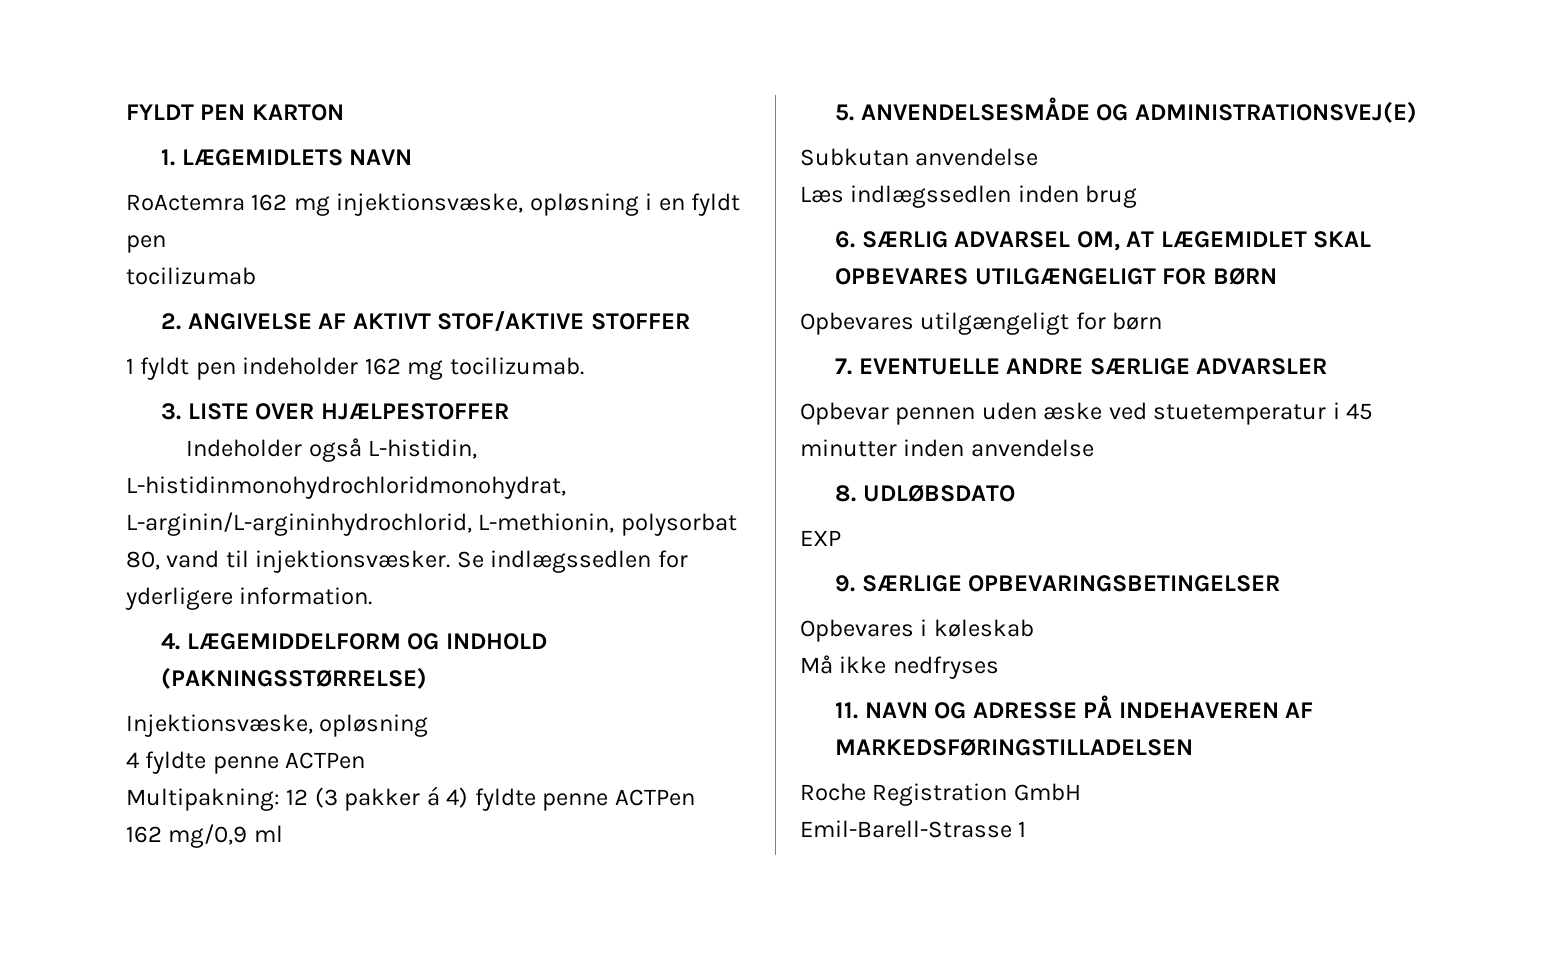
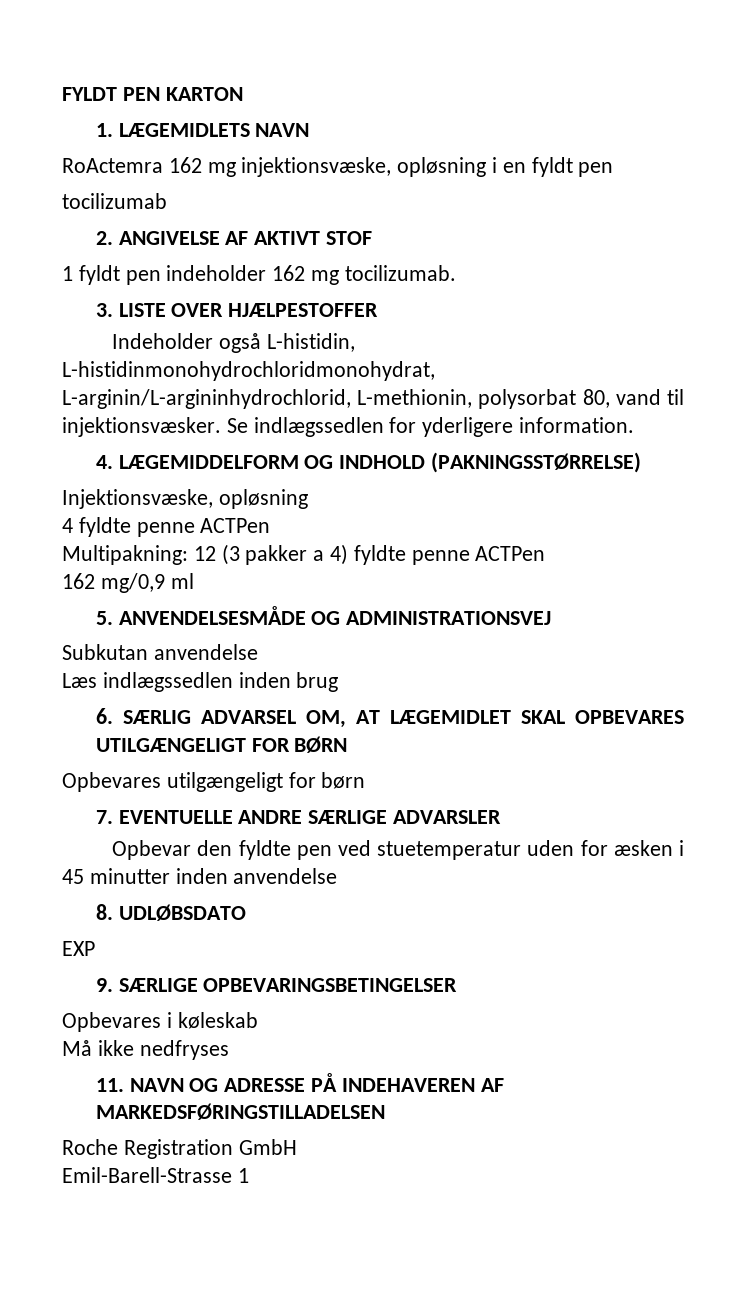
[437,311,690,331] STOF/AKTIVE STOFFER -> [326,231,373,245] STOF
[426,786,440,806] á -> [313,550,325,561] a
[1134,101,1417,123] ADMINISTRATIONSVEJ(E) -> [346,611,552,625] ADMINISTRATIONSVEJ
[895,402,1327,425] pennen uden æske ved stuetemperatur -> [197,840,673,860] den fyldte pen ved stuetemperatur uden for æsken

